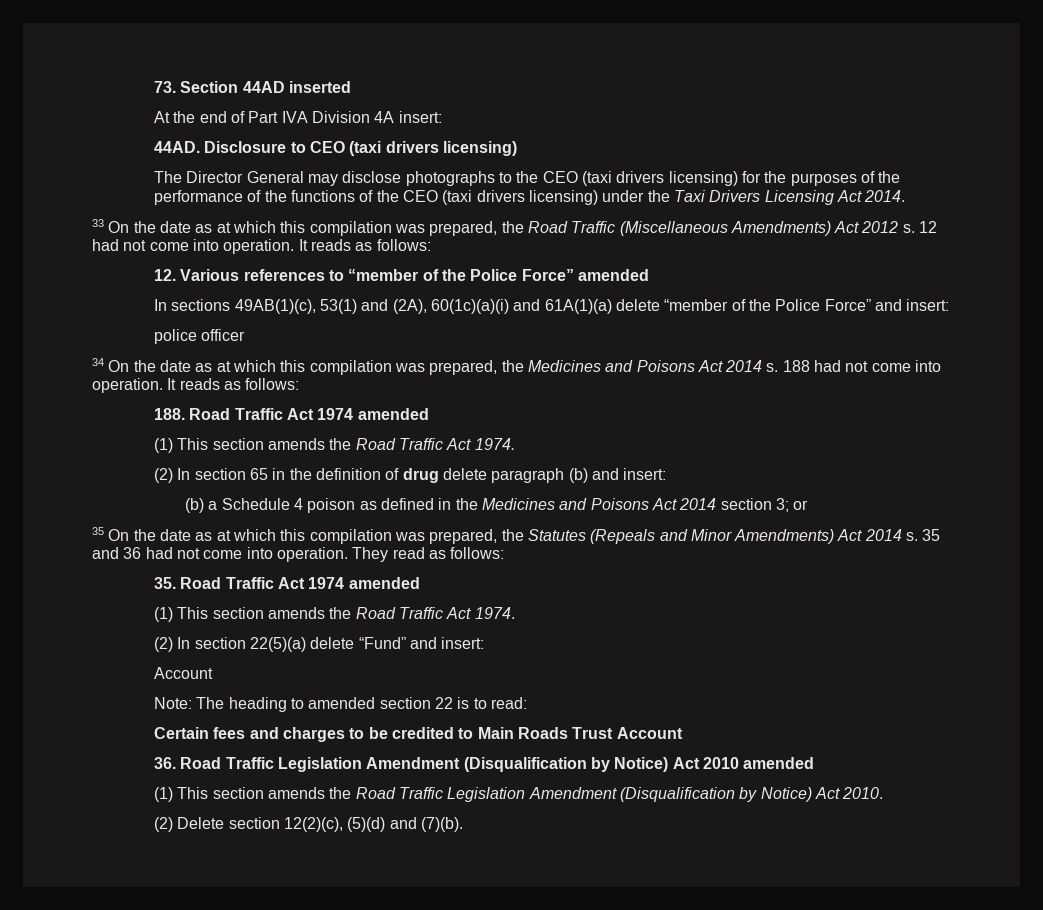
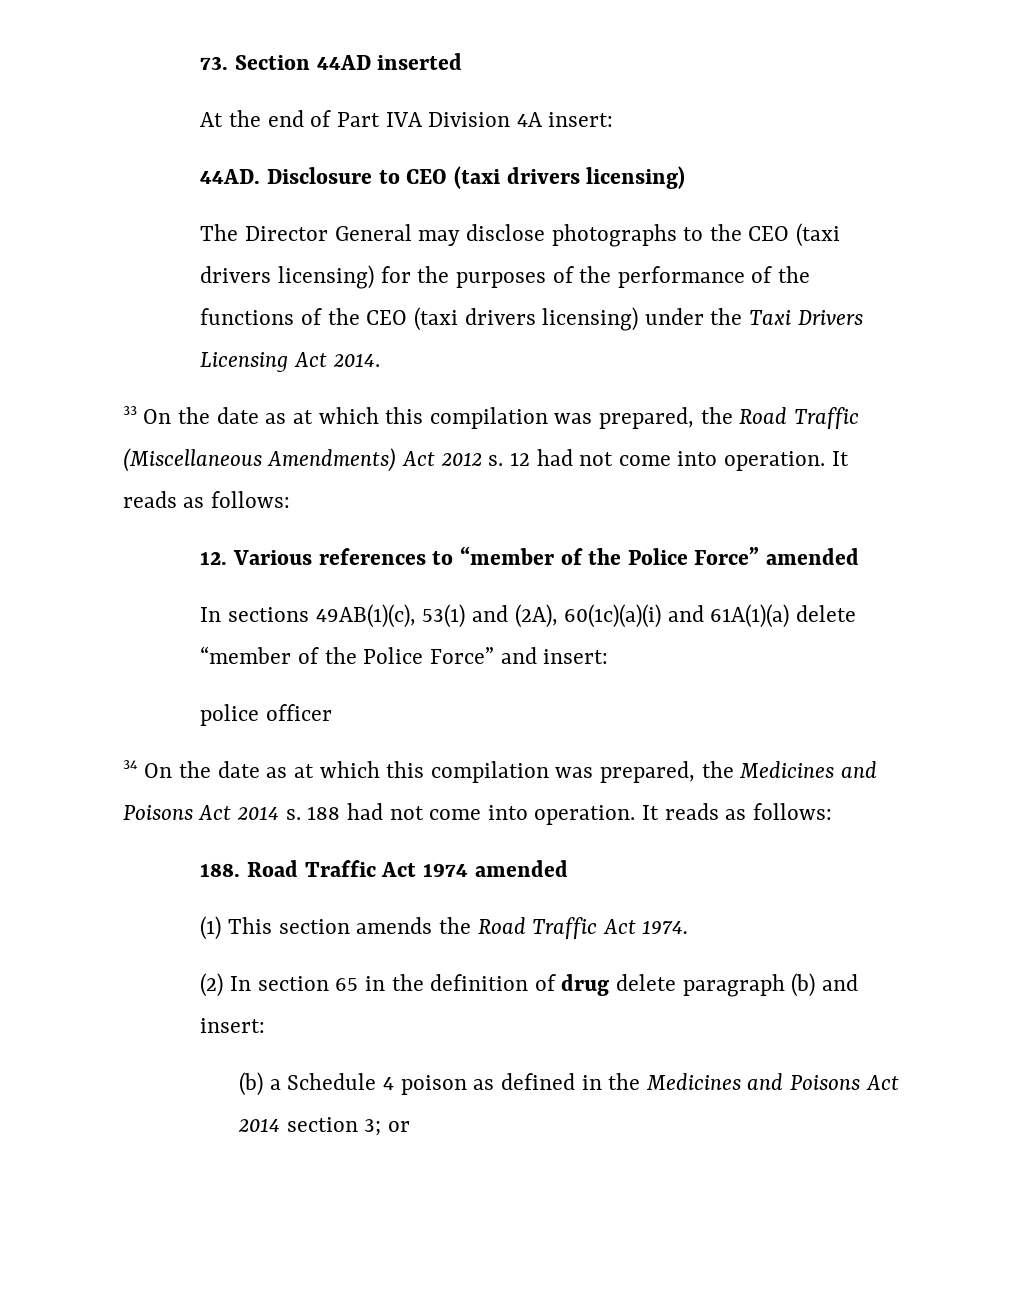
[92,527,941,544] [92,547,505,562] [154,577,420,589] [154,607,515,622] [154,637,485,652] [154,667,214,679] [154,697,527,712] [154,727,683,742] [154,757,815,772] [154,787,884,802] [154,817,464,832] // 35 On the date as at which this compilation was prepared, the Statutes (Repeals and Minor Amendments) Act 2014 s. 35 and 36 had not come into operation. They read as follows: // 35. Road Traffic Act 1974 amended // (1) This section amends the Road Traffic Act 1974. // (2) In section 22(5)(a) delete “Fund” and insert: // Account // Note: The heading to amended section 22 is to read: // Certain fees and charges to be credited to Main Roads Trust Account // 36. Road Traffic Legislation Amendment (Disqualification by Notice) Act 2010 amended // (1) This section amends the Road Traffic Legislation Amendment (Disqualification by Notice) Act 2010. // (2) Delete section 12(2)(c), (5)(d) and (7)(b). -> (411, 1126) none

